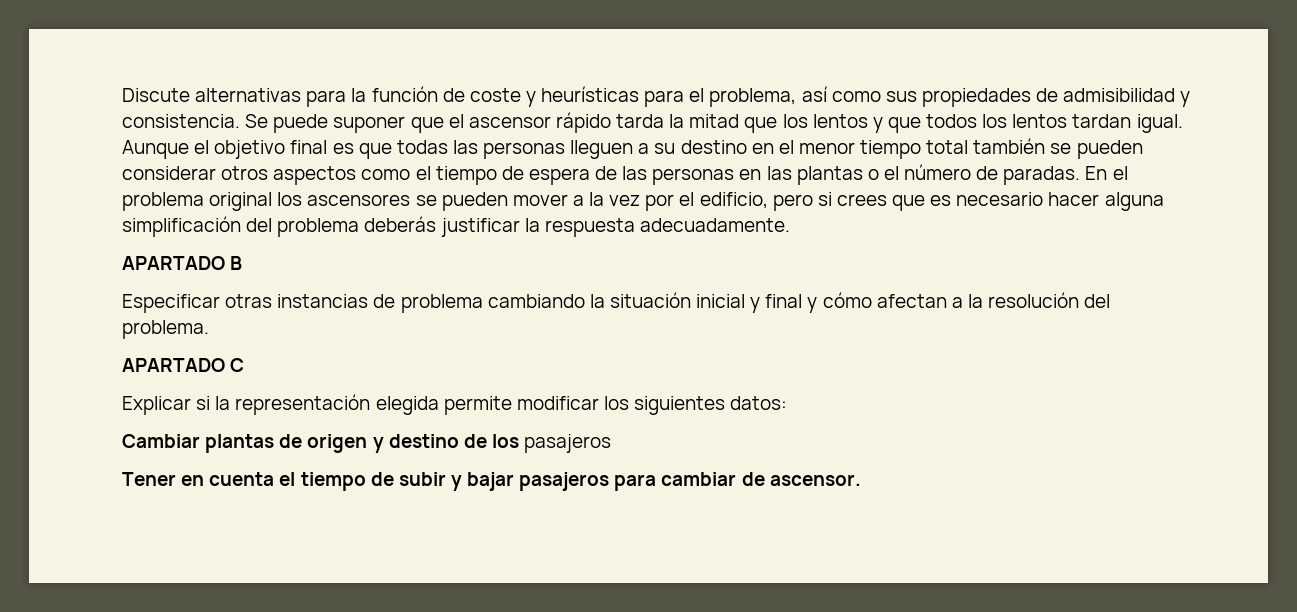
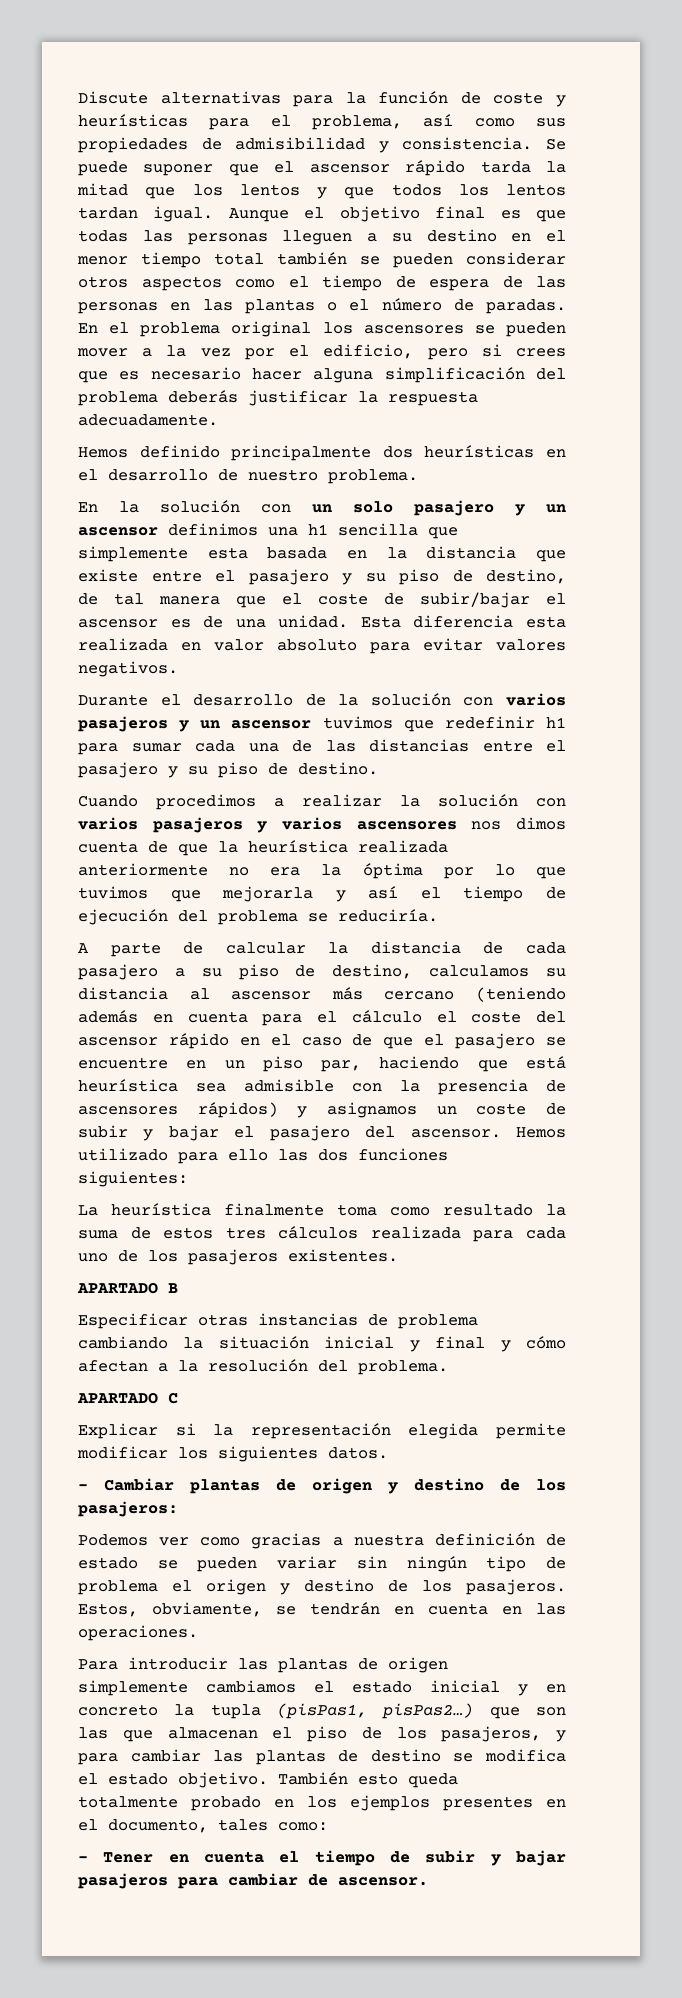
(790, 225) none -> [78,445,566,461] [78,469,418,484] [78,500,566,516] [78,523,458,539] [78,546,566,562] [78,569,566,585] [78,592,566,608] [78,615,566,628] [78,638,566,654] [78,661,178,677] [78,693,566,706] [78,716,566,732] [78,739,566,755] [78,762,378,778] [78,794,566,810] [78,817,566,833] [78,840,448,856] [78,863,567,879] [78,886,566,902] [78,909,438,925] [78,941,566,957] [78,964,566,980] [78,987,566,1002] [78,1010,566,1026] [78,1033,567,1049] [78,1056,566,1072] [78,1079,566,1095] [78,1102,566,1118] [78,1125,566,1141] [78,1148,448,1164] [78,1171,188,1187] [78,1203,566,1216] [78,1226,566,1242] [78,1249,398,1265] // Hemos definido principalmente dos heurísticas en el desarrollo de nuestro problema. // En la solución con un solo pasajero y un ascensor definimos una h1 sencilla que simplemente esta basada en la distancia que existe entre el pasajero y su piso de destino, de tal manera que el coste de subir/bajar el ascensor es de una unidad. Esta diferencia esta realizada en valor absoluto para evitar valores negativos. // Durante el desarrollo de la solución con varios pasajeros y un ascensor tuvimos que redefinir h1 para sumar cada una de las distancias entre el pasajero y su piso de destino. // Cuando procedimos a realizar la solución con varios pasajeros y varios ascensores nos dimos cuenta de que la heurística realizada anteriormente no era la óptima por lo que tuvimos que mejorarla y así el tiempo de ejecución del problema se reduciría. // A parte de calcular la distancia de cada pasajero a su piso de destino, calculamos su distancia al ascensor más cercano (teniendo además en cuenta para el cálculo el coste del ascensor rápido en el caso de que el pasajero se encuentre en un piso par, haciendo que está heurística sea admisible con la presencia de ascensores rápidos) y asignamos un coste de subir y bajar el pasajero del ascensor. Hemos utilizado para ello las dos funciones siguientes: // La heurística finalmente toma como resultado la suma de estos tres cálculos realizada para cada uno de los pasajeros existentes.
[730,396,788,410] datos: // -> [328,1447,388,1459] [78,1484,88,1490] datos. // -
[524,434,612,453] pasajeros // -> [78,1501,178,1517] [78,1533,566,1549] [78,1556,566,1572] [78,1579,566,1595] [78,1602,566,1617] [78,1625,198,1641] [78,1657,448,1673] [78,1680,566,1696] [78,1703,566,1719] [78,1726,566,1742] [78,1749,566,1765] [78,1772,458,1788] [78,1795,566,1811] [78,1819,328,1833] [78,1856,88,1862] pasajeros: // Podemos ver como gracias a nuestra definición de estado se pueden variar sin ningún tipo de problema el origen y destino de los pasajeros. Estos, obviamente, se tendrán en cuenta en las operaciones. // Para introducir las plantas de origen simplemente cambiamos el estado inicial y en concreto la tupla (pisPas1, pisPas2…) que son las que almacenan el piso de los pasajeros, y para cambiar las plantas de destino se modifica el estado objetivo. También esto queda totalmente probado en los ejemplos presentes en el documento, tales como: // -

